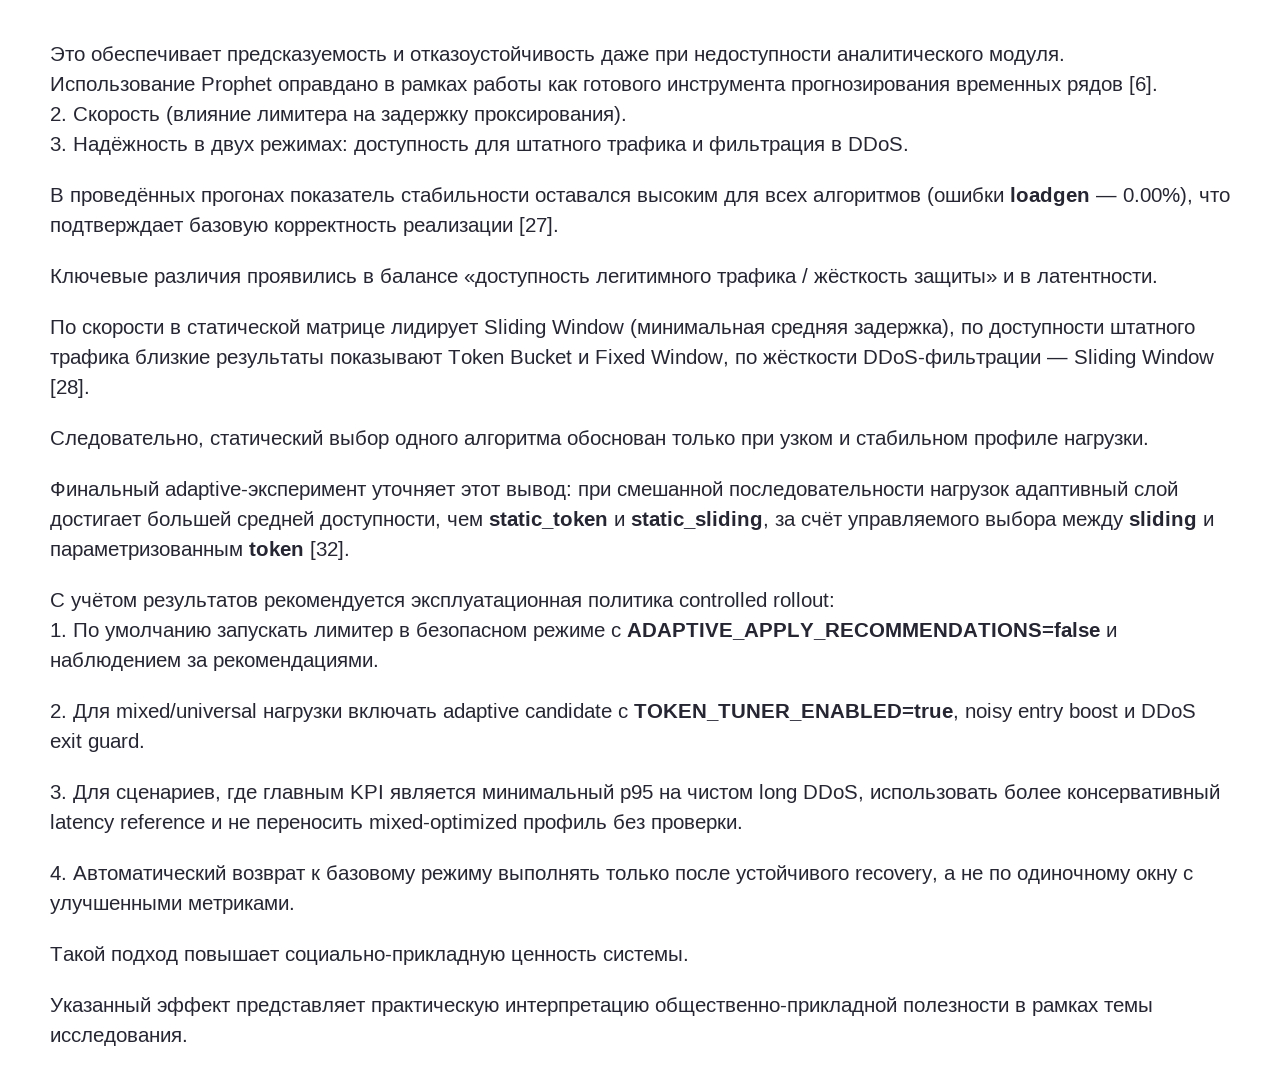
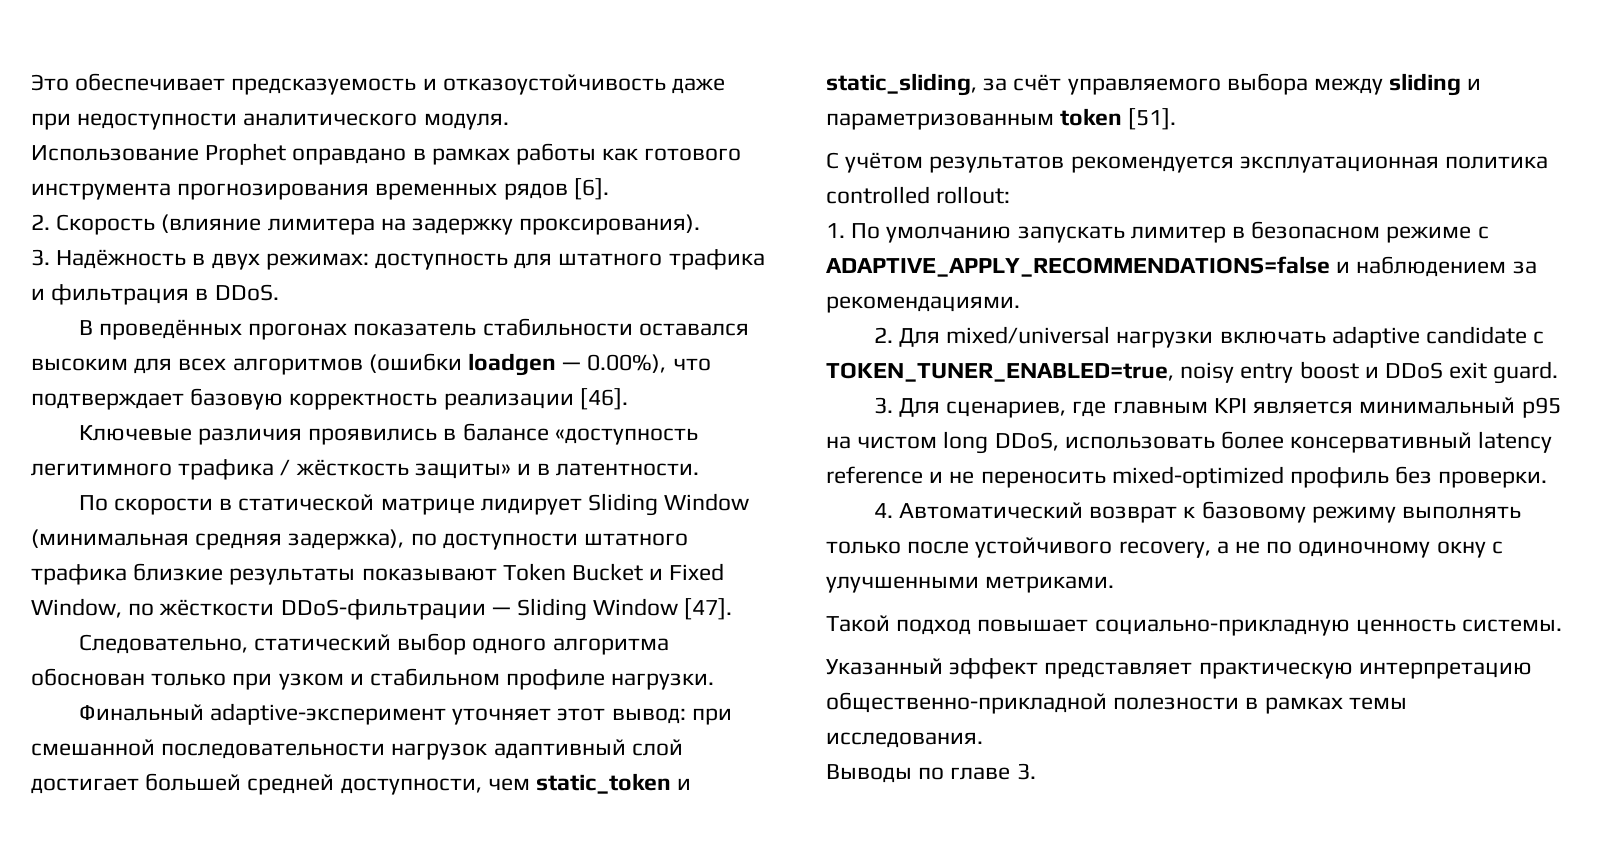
[519,217,559,236] [27]. -> [579,388,628,410] [46].
[50,379,90,398] [28]. -> [684,598,733,620] [47].
[310,541,350,560] [32]. -> [1128,108,1177,130] [51].
(188, 1038) none -> [826,763,1036,783] // Выводы по главе 3.

